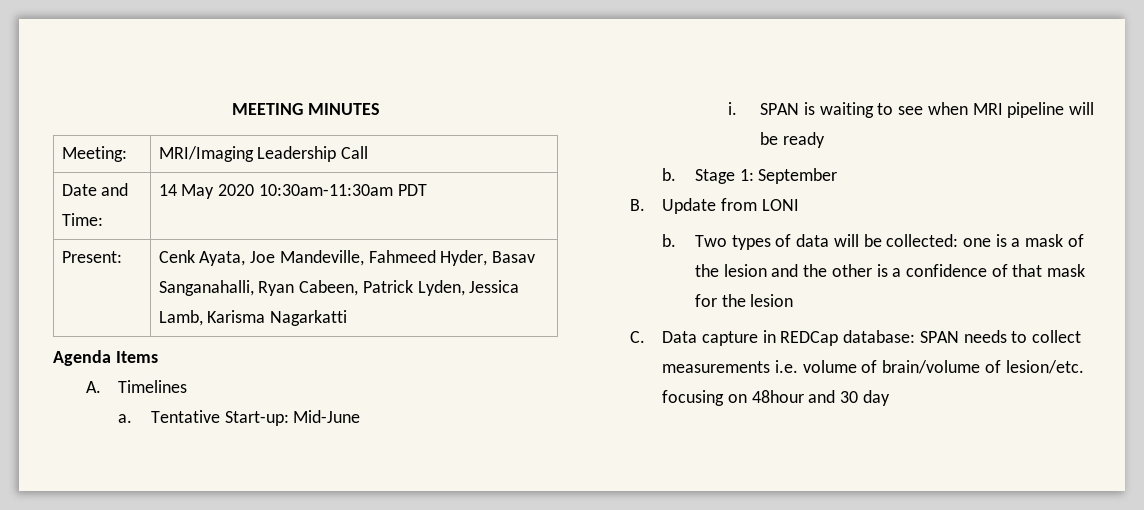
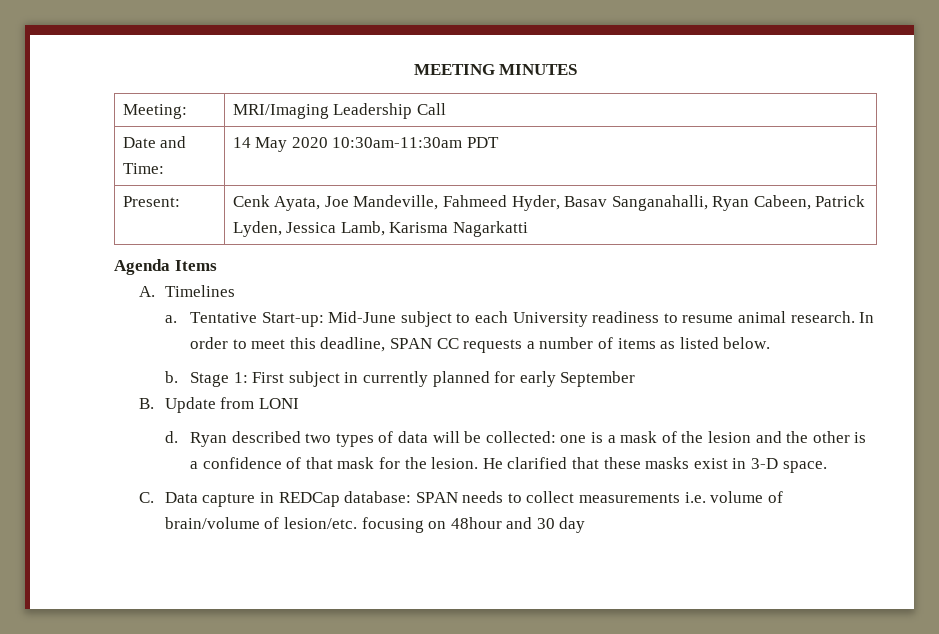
[727,102,1094,118] [760,132,825,148] [662,168,754,184] // i. SPAN is waiting to see when MRI pipeline will be ready // b. Stage 1: -> [400,311,875,327] [190,337,771,353] [164,371,556,387] subject to each University readiness to resume animal research. In order to meet this deadline, SPAN CC requests a number of items as listed below. // b. Stage 1: First subject in currently planned for early
[662,234,727,247] b. Two -> [164,431,332,447] d. Ryan described two
[750,294,794,307] lesion -> [431,457,827,473] lesion. He clarified that these masks exist in 3-D space.

